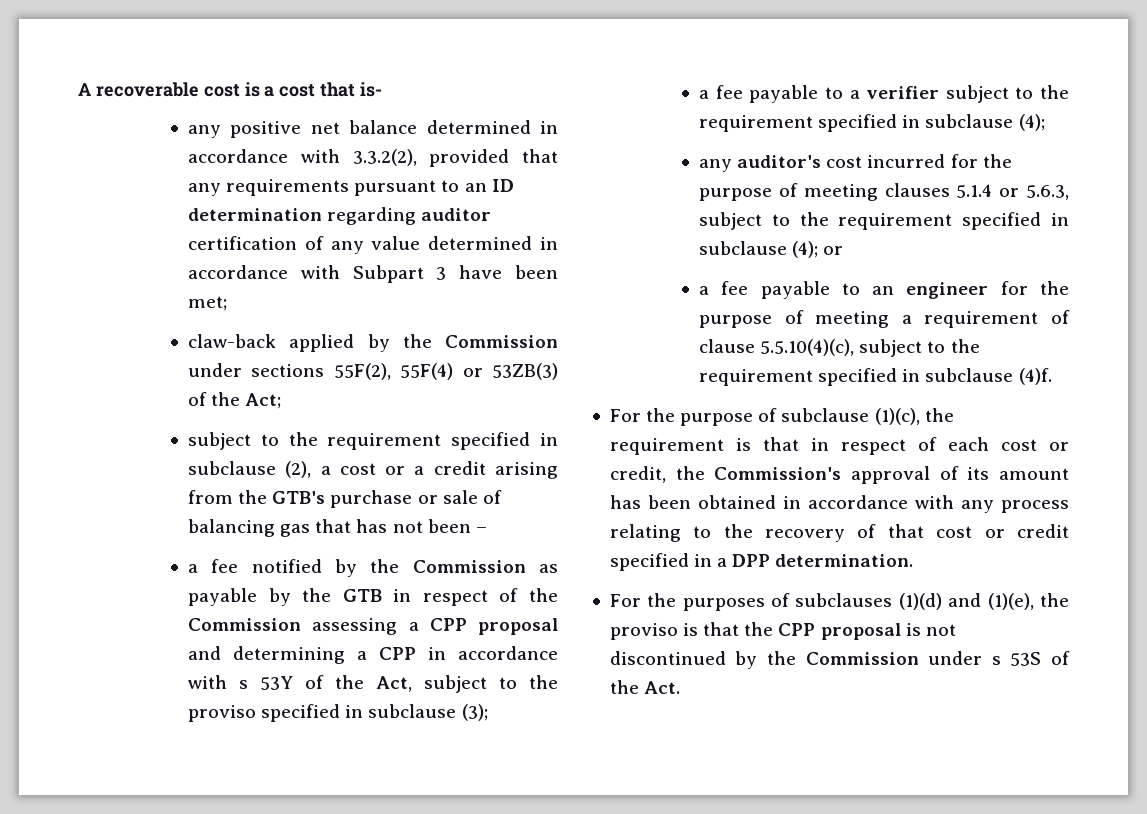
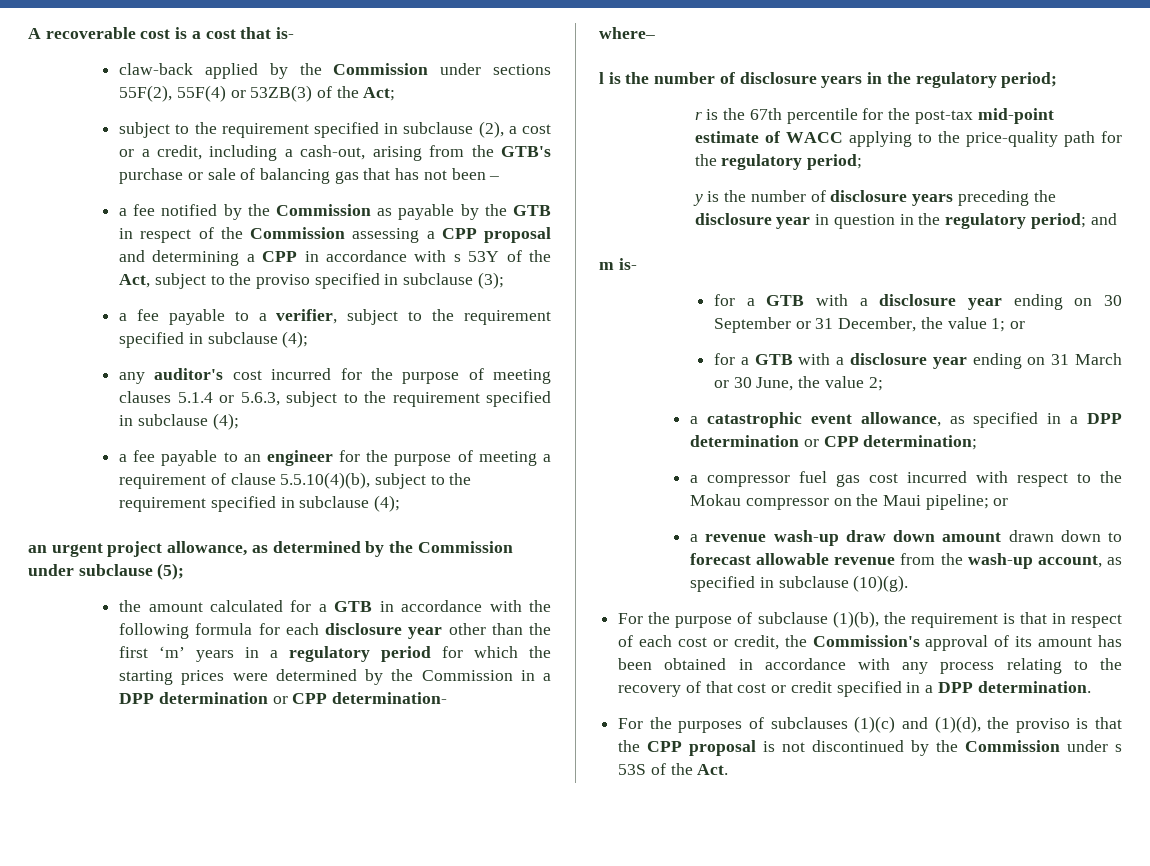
[188,120,558,138] [188,149,558,167] [188,179,514,196] [188,207,492,225] [188,236,559,254] [188,265,559,283] [188,296,228,311] // any positive net balance determined in accordance with 3.3.2(2), provided that any requirements pursuant to an ID determination regarding auditor certification of any value determined in accordance with Subpart 3 have been met; -> (295, 33) none
[433,461,486,475] credit -> [156,145,366,161] credit, including a cash-out,
[866,86,940,99] verifier -> [276,309,338,324] verifier,
[823,246,844,255] or -> (239, 421) none
[760,339,980,357] [699,368,1052,386] 5.5.10(4)(c), subject to the requirement specified in subclause (4)f. -> [280,472,472,489] [119,495,400,512] [28,541,513,557] [28,563,185,580] [119,600,552,612] [119,623,551,639] [119,646,551,662] [119,669,551,685] [119,692,447,704] [599,27,655,39] [599,72,1058,88] [694,108,1054,124] [694,131,1122,147] [694,154,863,170] [692,190,1056,206] [694,213,1117,229] [599,258,637,270] [714,294,1122,310] [714,317,1026,333] [714,353,1122,369] [714,376,883,391] [690,412,1122,428] [690,435,978,450] [690,471,1122,487] [690,494,1009,510] [690,530,1122,546] [690,553,1122,569] [690,575,909,592] 5.5.10(4)(b), subject to the requirement specified in subclause (4); // an urgent project allowance, as determined by the Commission under subclause (5); // the amount calculated for a GTB in accordance with the following formula for each disclosure year other than the first ‘m’ years in a regulatory period for which the starting prices were determined by the Commission in a DPP determination or CPP determination- // where– // l is the number of disclosure years in the regulatory period; // r is the 67th percentile for the post-tax mid-point estimate of WACC applying to the price-quality path for the regulatory period; // y is the number of disclosure years preceding the disclosure year in question in the regulatory period; and // m is- // for a GTB with a disclosure year ending on 30 September or 31 December, the value 1; or // for a GTB with a disclosure year ending on 31 March or 30 June, the value 2; // a catastrophic event allowance, as specified in a DPP determination or CPP determination; // a compressor fuel gas cost incurred with respect to the Mokau compressor on the Maui pipeline; or // a revenue wash-up draw down amount drawn down to forecast allowable revenue from the wash-up account, as specified in subclause (10)(g).
[874,408,920,425] (1)(c), -> [832,611,879,628] (1)(b),
[898,593,1034,610] (1)(d) and (1)(e), -> [854,716,981,733] (1)(c) and (1)(d),

